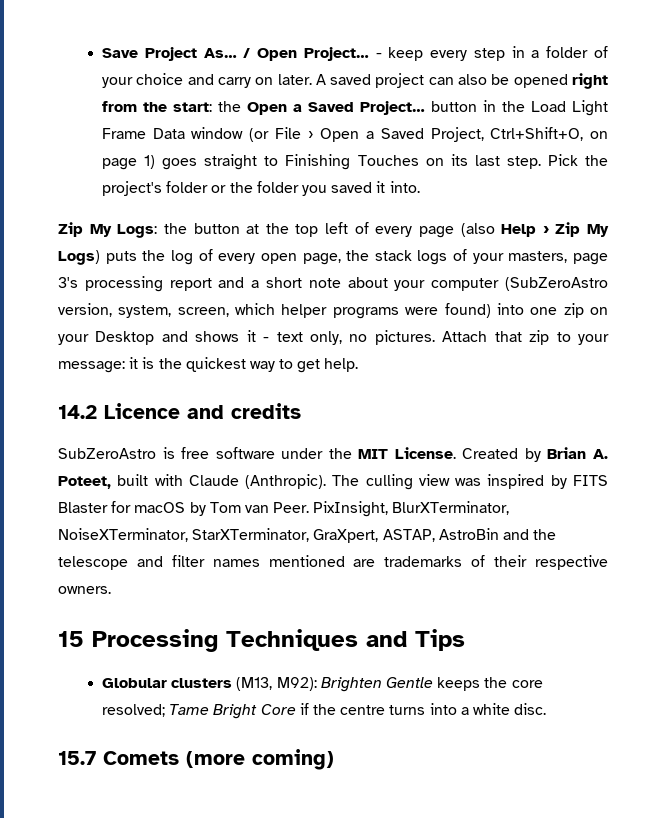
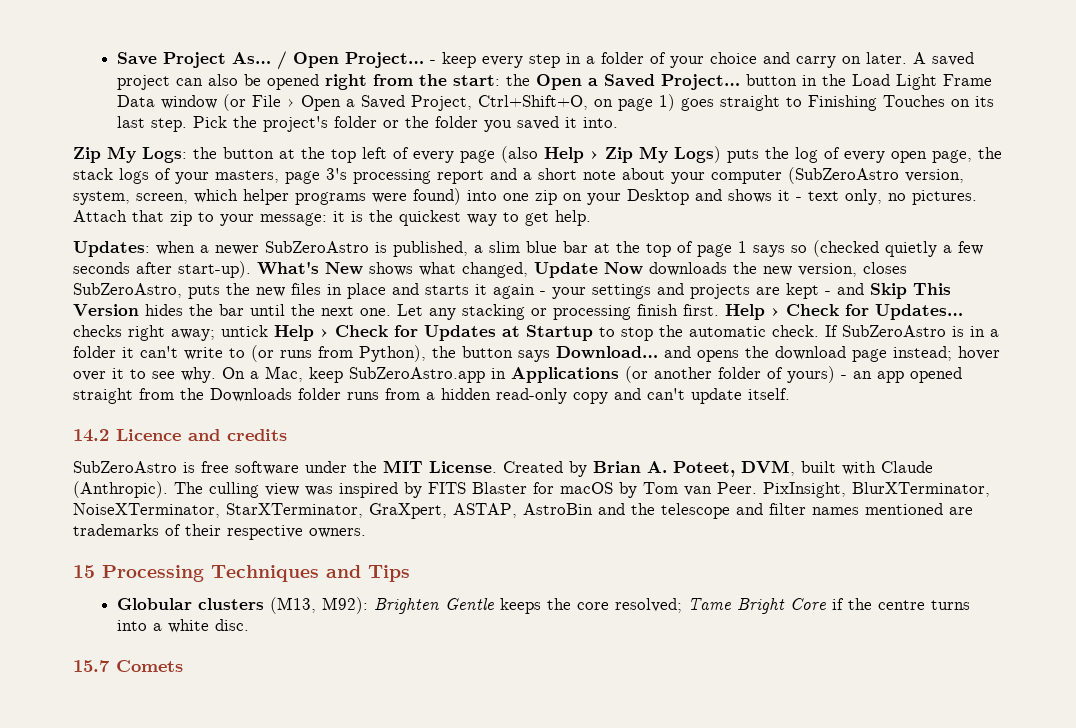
(359, 365) none -> [73,240,983,257] [73,261,907,278] [73,283,951,299] [73,304,963,320] [73,325,999,341] [73,345,1000,362] [73,366,962,383] [73,388,790,404] // Updates: when a newer SubZeroAstro is published, a slim blue bar at the top of page 1 says so (checked quietly a few seconds after start-up). What's New shows what changed, Update Now downloads the new version, closes SubZeroAstro, puts the new files in place and starts it again - your settings and projects are kept - and Skip This Version hides the bar until the next one. Let any stacking or processing finish first. Help › Check for Updates… checks right away; untick Help › Check for Updates at Startup to stop the automatic check. If SubZeroAstro is in a folder it can't write to (or runs from Python), the button says Download… and opens the download page instead; hover over it to see why. On a Mac, keep SubZeroAstro.app in Applications (or another folder of yours) - an app opened straight from the Downloads folder runs from a hidden read-only copy and can't update itself.
(111, 482) none -> [741,460,795,476] DVM,
[186,749,334,770] (more coming) -> (183, 666) none

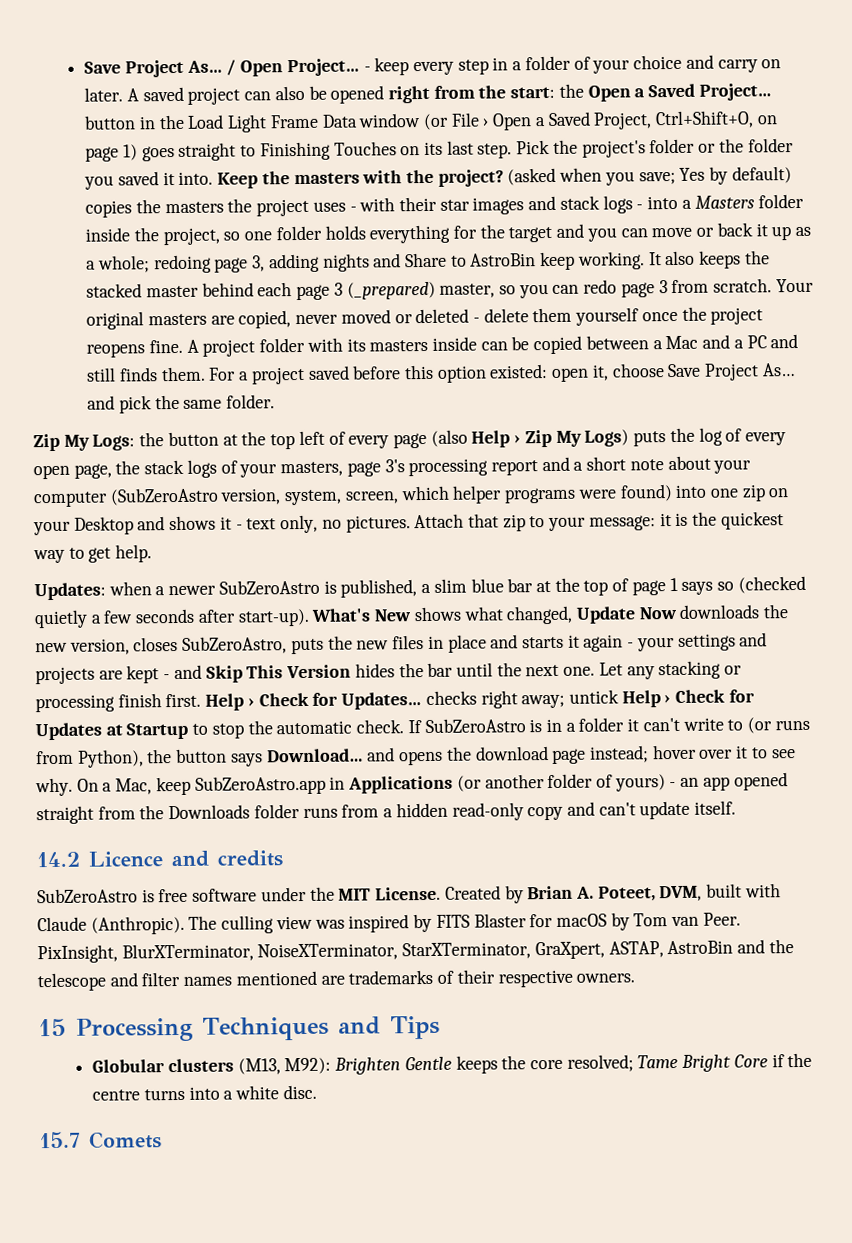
(619, 122) none -> [217,166,792,189] [85,193,805,218] [85,222,811,246] [86,250,770,274] [86,278,814,301] [86,306,764,330] [86,333,799,358] [86,363,796,385] [87,394,276,414] Keep the masters with the project? (asked when you save; Yes by default) copies the masters the project uses - with their star images and stack logs - into a Masters folder inside the project, so one folder holds everything for the target and you can move or back it up as a whole; redoing page 3, adding nights and Share to AstroBin keep working. It also keeps the stacked master behind each page 3 (_prepared) master, so you can redo page 3 from scratch. Your original masters are copied, never moved or deleted - delete them yourself once the project reopens fine. A project folder with its masters inside can be copied between a Mac and a PC and still finds them. For a project saved before this option existed: open it, choose Save Project As… and pick the same folder.

